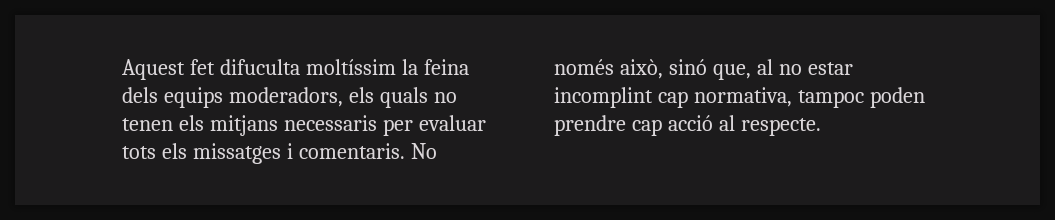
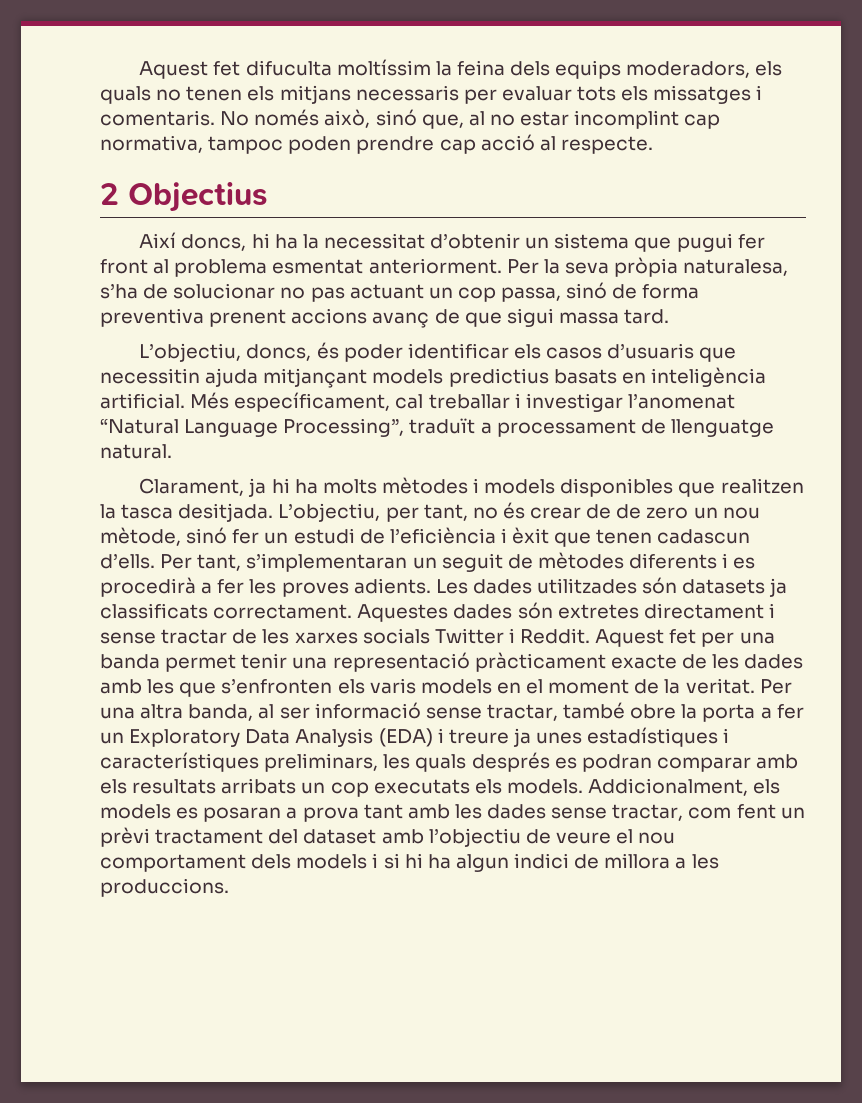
(821, 127) none -> [100,182,267,212] [139,232,765,252] [100,257,789,277] [100,282,700,302] [100,308,670,328] [139,342,737,362] [100,367,766,388] [100,392,735,412] [100,418,774,437] [100,444,172,459] [139,477,804,497] [100,502,760,522] [100,527,751,547] [100,552,756,572] [100,577,788,597] [100,602,775,622] [100,628,775,647] [100,652,804,672] [100,678,792,697] [100,702,804,722] [100,727,730,747] [100,752,799,772] [100,778,781,797] [100,804,805,822] [100,827,676,847] [100,853,719,872] [100,878,229,897] // 2 Objectius // Així doncs, hi ha la necessitat d’obtenir un sistema que pugui fer front al problema esmentat anteriorment. Per la seva pròpia naturalesa, s’ha de solucionar no pas actuant un cop passa, sinó de forma preventiva prenent accions avanç de que sigui massa tard. // L’objectiu, doncs, és poder identificar els casos d’usuaris que necessitin ajuda mitjançant models predictius basats en inteligència artificial. Més específicament, cal treballar i investigar l’anomenat “Natural Language Processing”, traduït a processament de llenguatge natural. // Clarament, ja hi ha molts mètodes i models disponibles que realitzen la tasca desitjada. L’objectiu, per tant, no és crear de de zero un nou mètode, sinó fer un estudi de l’eficiència i èxit que tenen cadascun d’ells. Per tant, s’implementaran un seguit de mètodes diferents i es procedirà a fer les proves adients. Les dades utilitzades són datasets ja classificats correctament. Aquestes dades són extretes directament i sense tractar de les xarxes socials Twitter i Reddit. Aquest fet per una banda permet tenir una representació pràcticament exacte de les dades amb les que s’enfronten els varis models en el moment de la veritat. Per una altra banda, al ser informació sense tractar, també obre la porta a fer un Exploratory Data Analysis (EDA) i treure ja unes estadístiques i característiques preliminars, les quals després es podran comparar amb els resultats arribats un cop executats els models. Addicionalment, els models es posaran a prova tant amb les dades sense tractar, com fent un prèvi tractament del dataset amb l’objectiu de veure el nou comportament dels models i si hi ha algun indici de millora a les produccions.

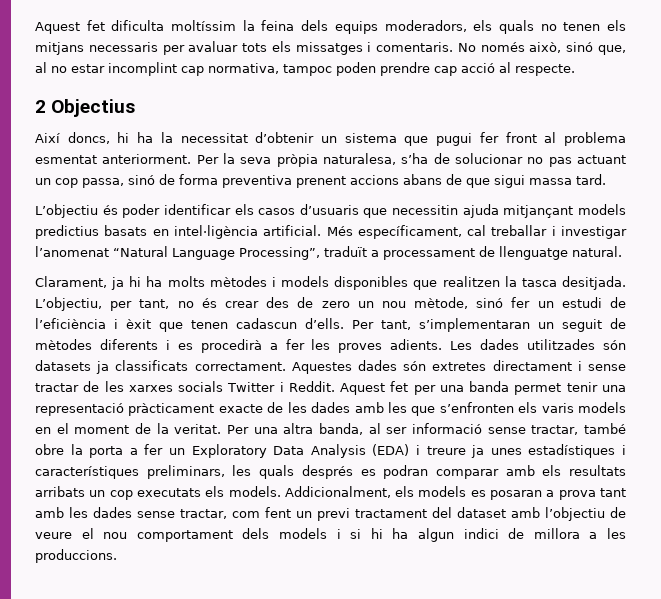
[139,60,332,79] Aquest fet difuculta -> [35,20,165,34] Aquest fet dificulta
[501,86,572,101] evaluar -> [188,41,239,52] avaluar
[372,312,430,328] avanç -> [403,174,442,185] abans
[139,343,312,362] L’objectiu, doncs, -> [35,204,98,218] L’objectiu
[650,367,766,387] inteligència -> [173,225,258,239] intel·ligència
[586,504,612,519] de -> [266,297,290,308] des
[100,827,150,847] prèvi -> [317,508,350,521] previ

